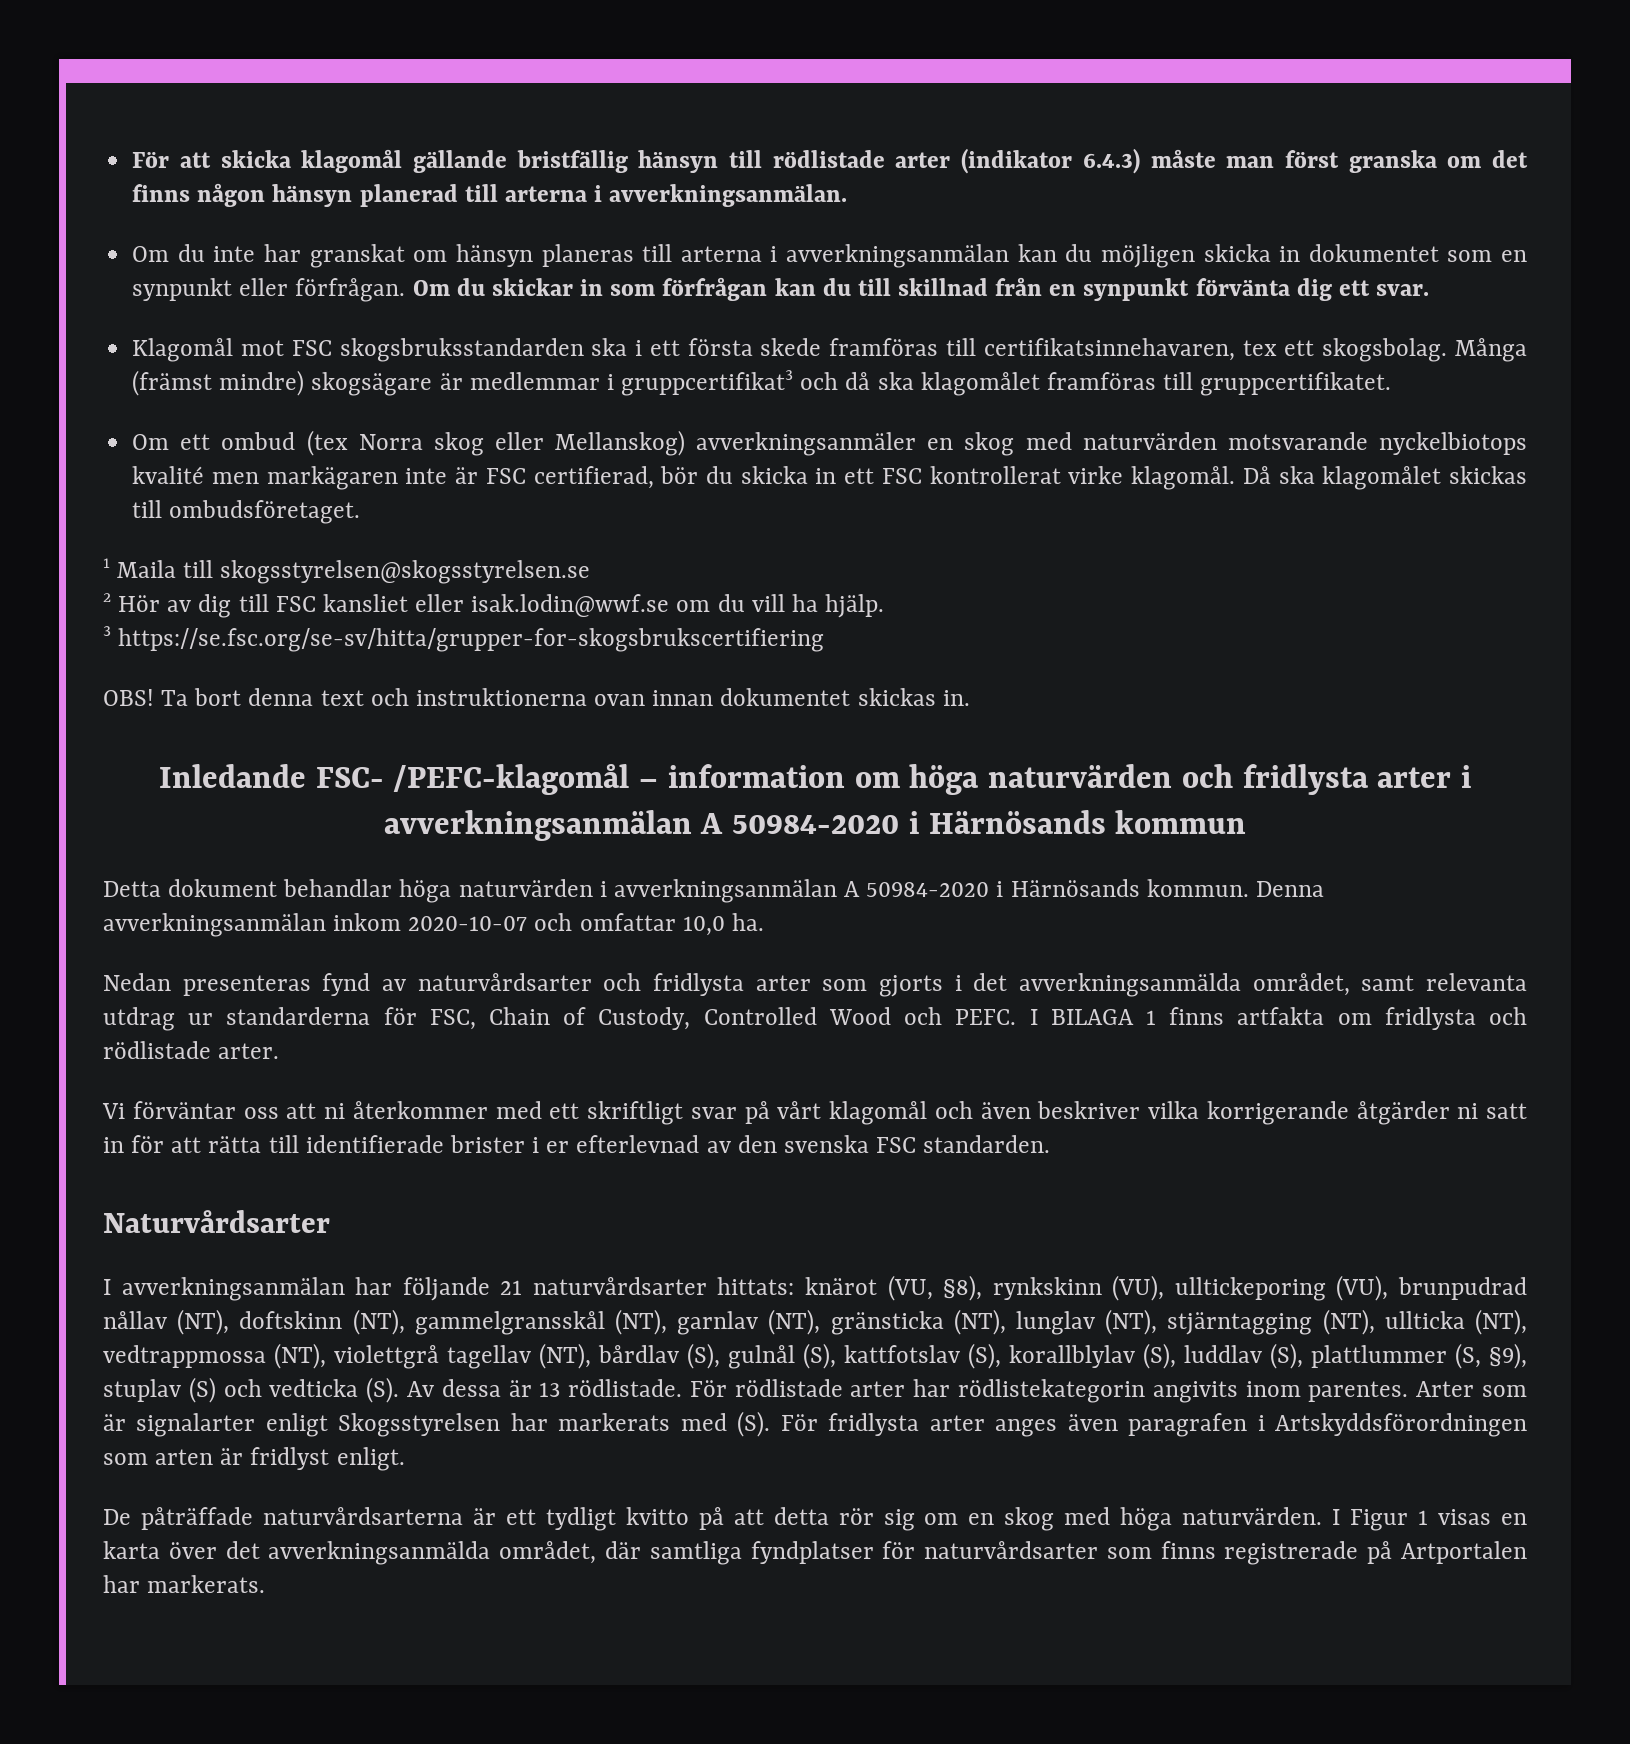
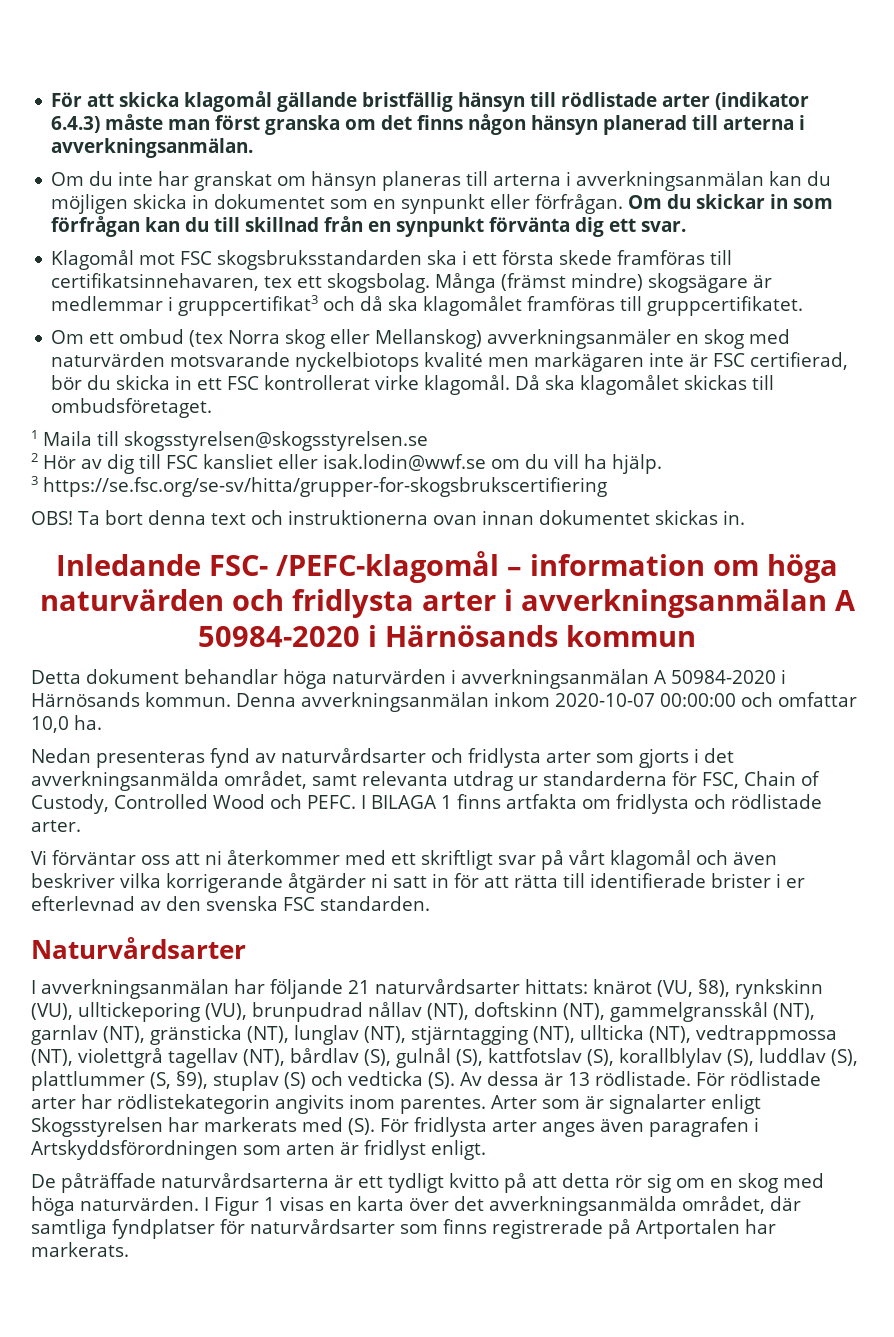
(528, 923) none -> [660,693,736,707] 00:00:00

